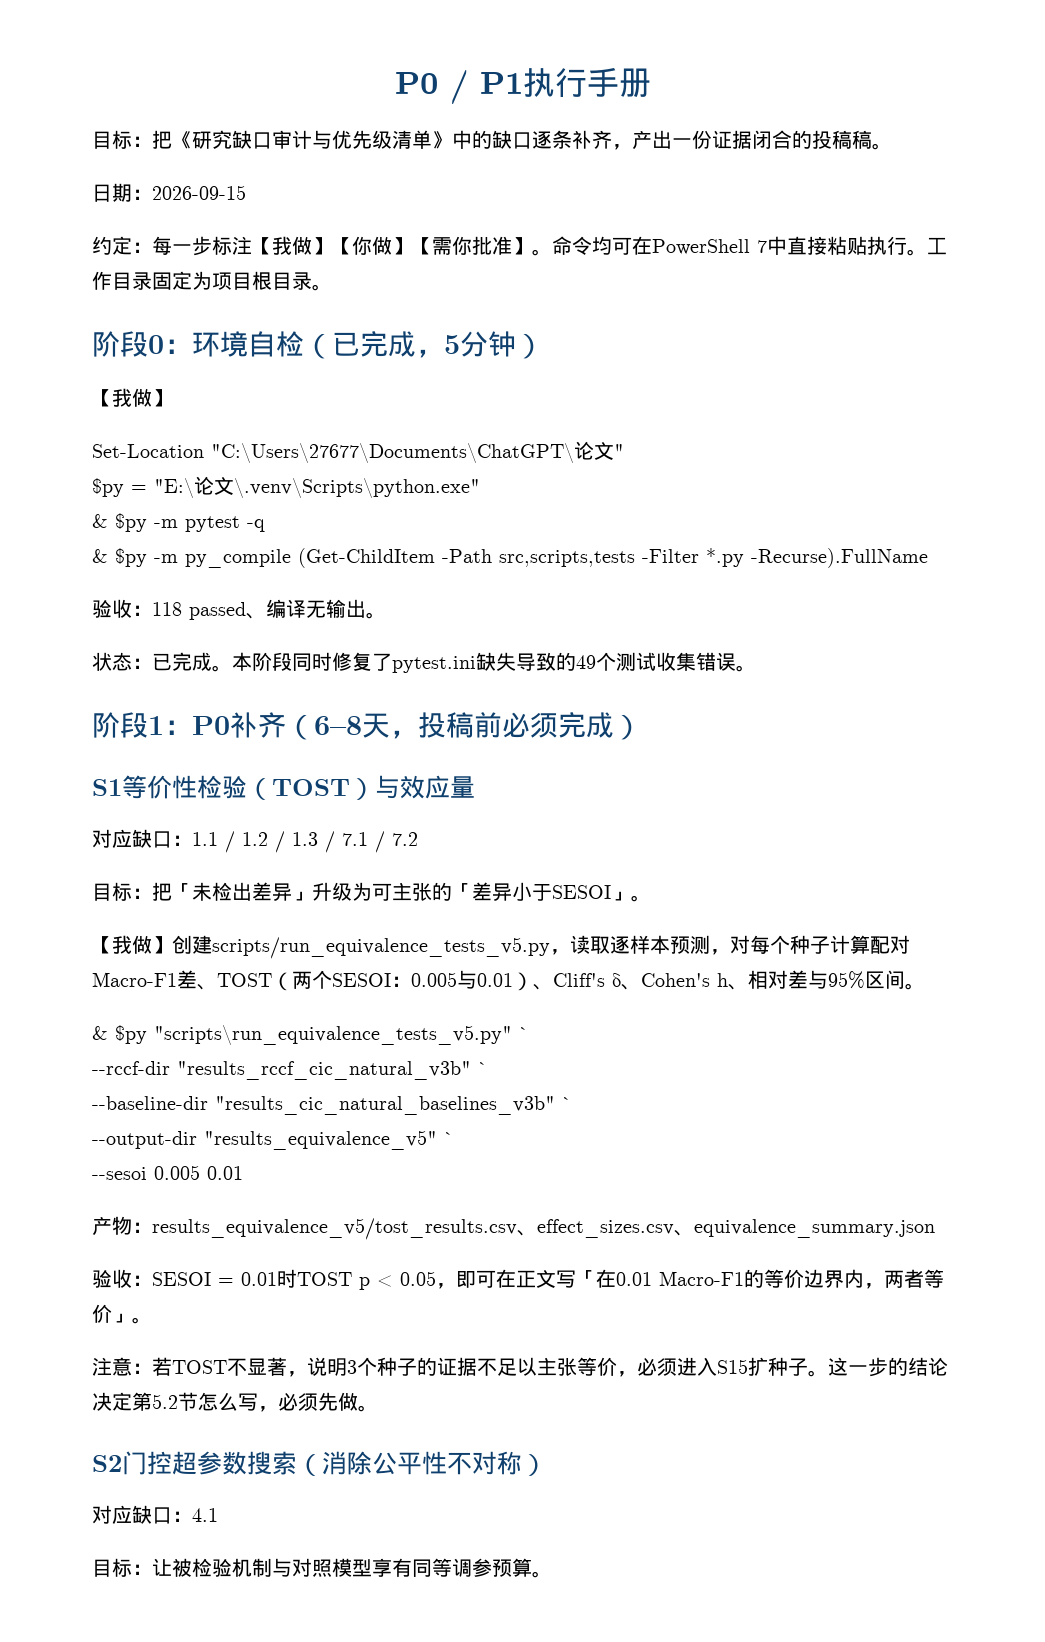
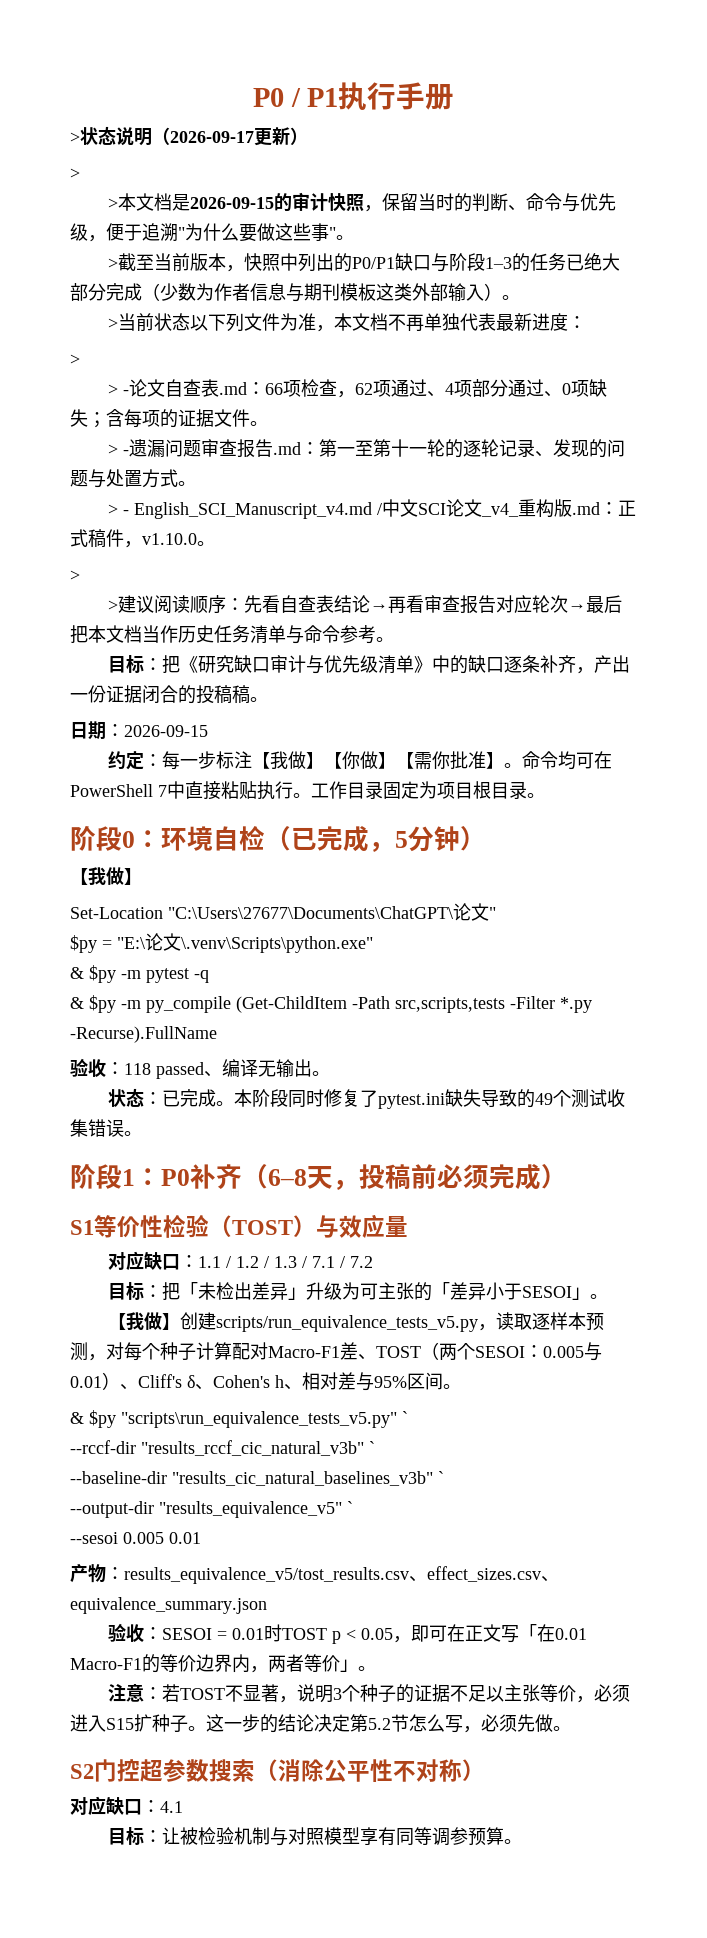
(651, 82) none -> [70,126,308,146] [70,168,80,179] [107,192,616,212] [70,223,354,242] [107,253,620,272] [70,283,520,302] [107,313,586,332] [70,354,80,365] [107,379,607,398] [70,409,268,428] [107,439,625,458] [70,469,196,488] [107,499,636,519] [70,529,215,548] [70,570,80,581] [107,595,622,614] [70,625,394,644] // >状态说明（2026-09-17更新） // > // >本文档是2026-09-15的审计快照，保留当时的判断、命令与优先级，便于追溯"为什么要做这些事"。 // >截至当前版本，快照中列出的P0/P1缺口与阶段1–3的任务已绝大部分完成（少数为作者信息与期刊模板这类外部输入）。 // >当前状态以下列文件为准，本文档不再单独代表最新进度： // > // > -论文自查表.md：66项检查，62项通过、4项部分通过、0项缺失；含每项的证据文件。 // > -遗漏问题审查报告.md：第一至第十一轮的逐轮记录、发现的问题与处置方式。 // > - English_SCI_Manuscript_v4.md /中文SCI论文_v4_重构版.md：正式稿件，v1.10.0。 // > // >建议阅读顺序：先看自查表结论→再看审查报告对应轮次→最后把本文档当作历史任务清单与命令参考。

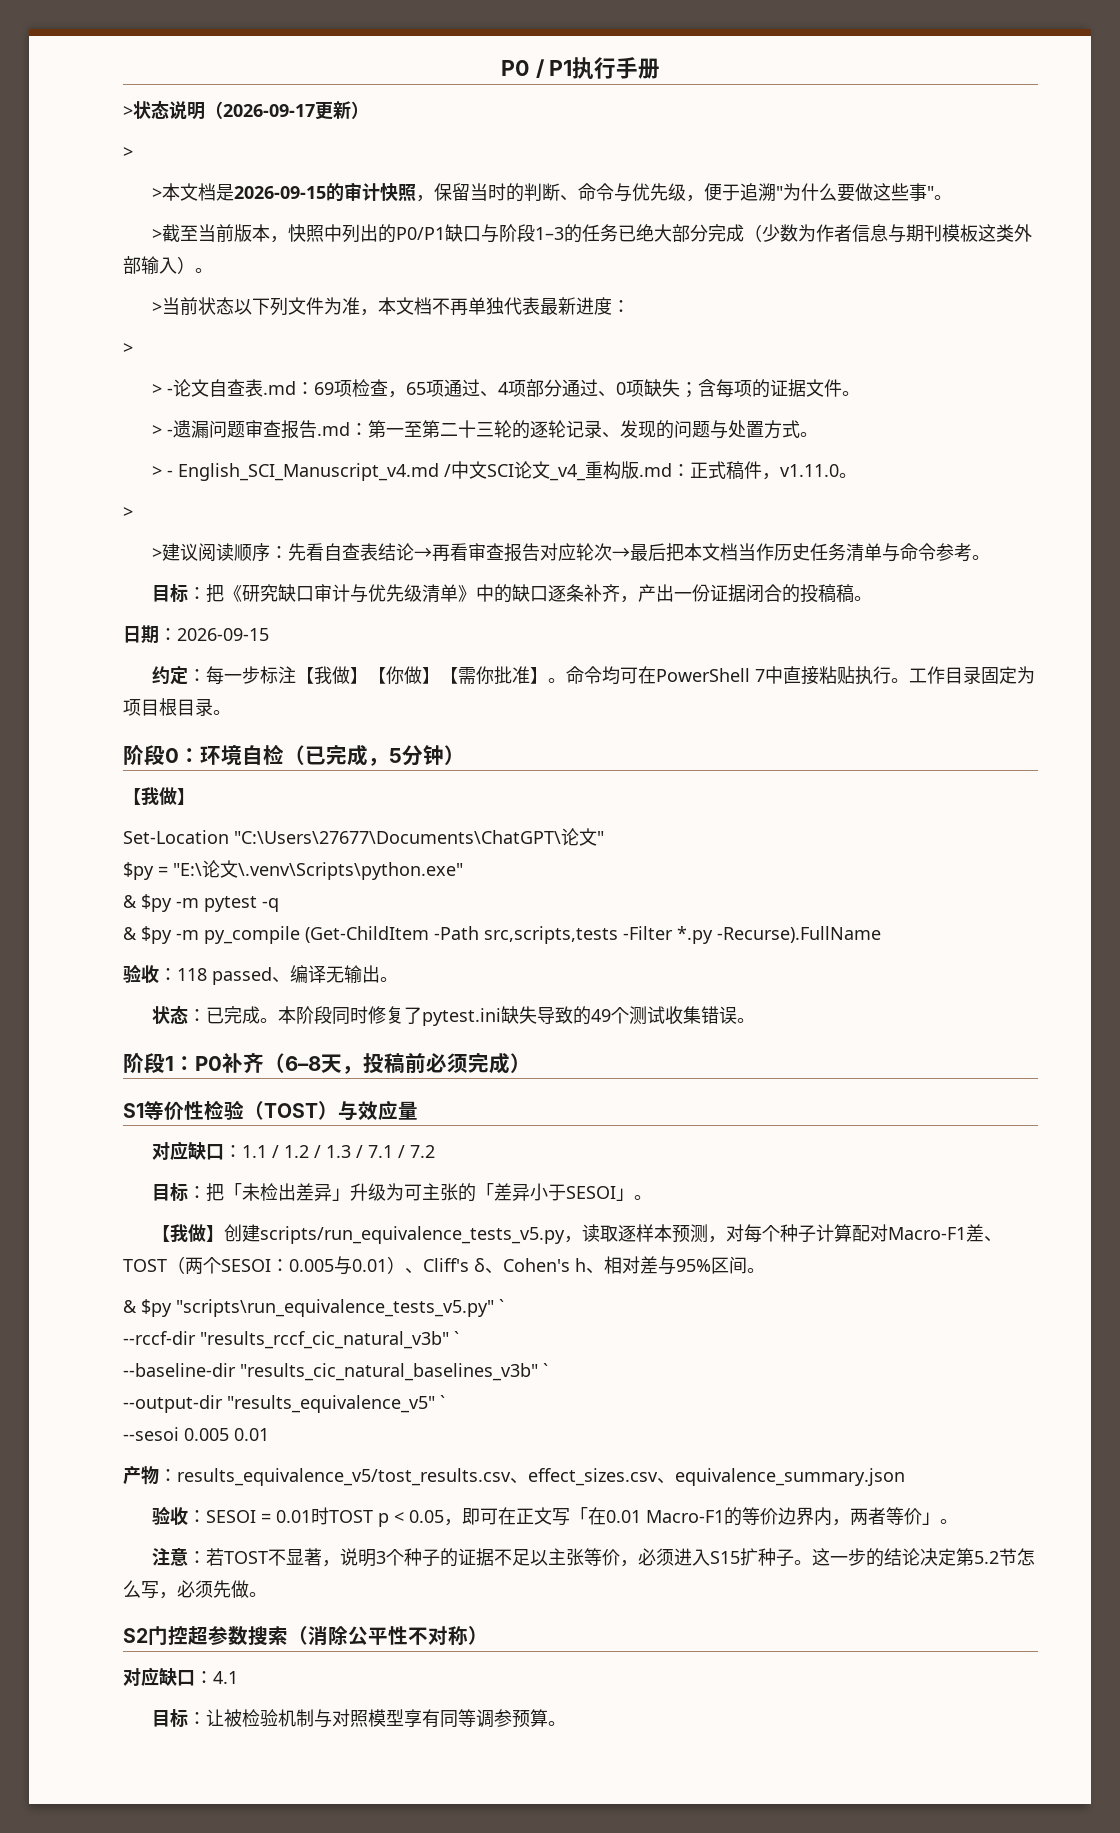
[264,383,283,395] 66 -> [313,382,334,395] 69
[354,383,373,395] 62 -> [405,382,426,395] 65
[390,439,427,457] 十一 -> [439,420,494,438] 二十三
[142,533,197,545] v1.10.0 -> [779,464,839,477] v1.11.0

